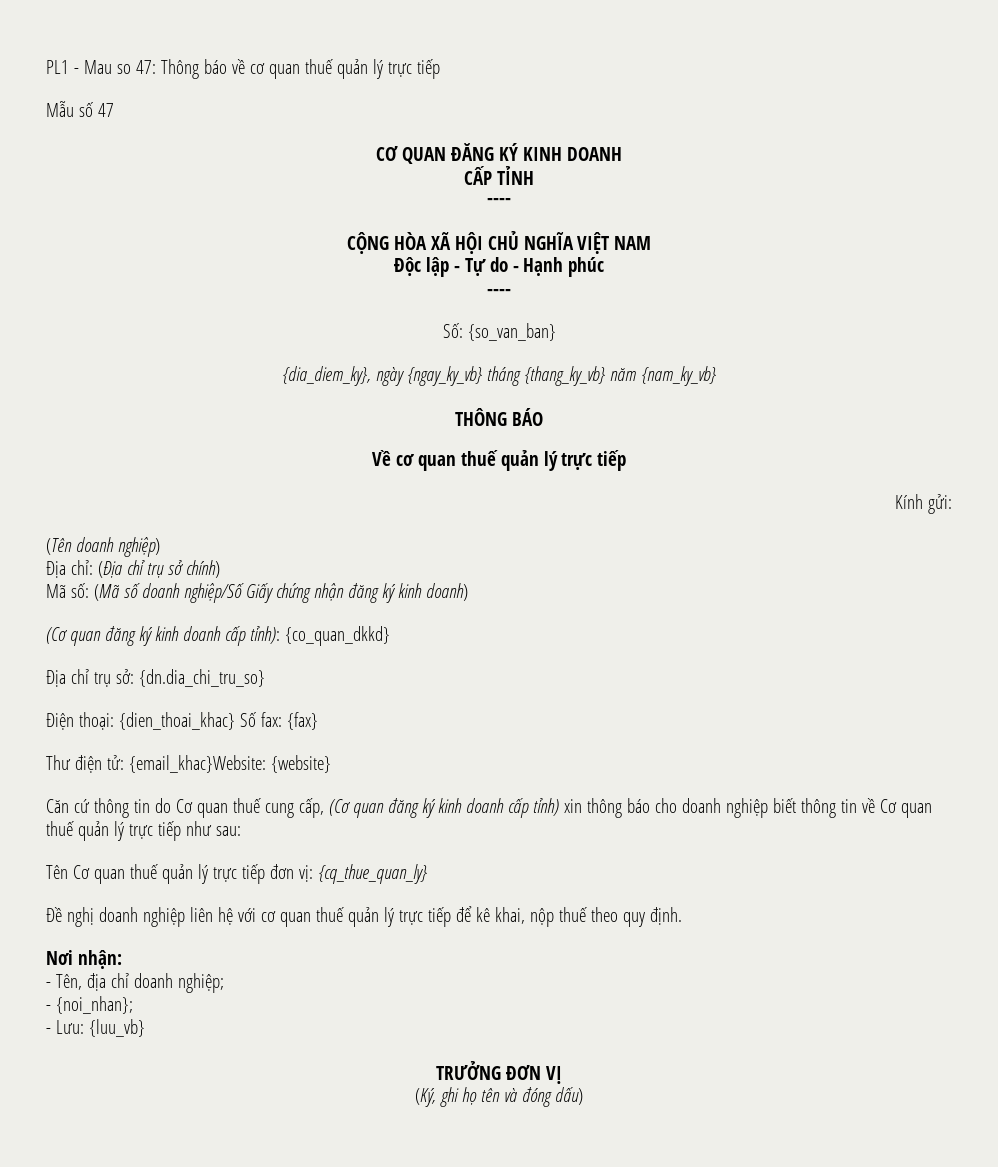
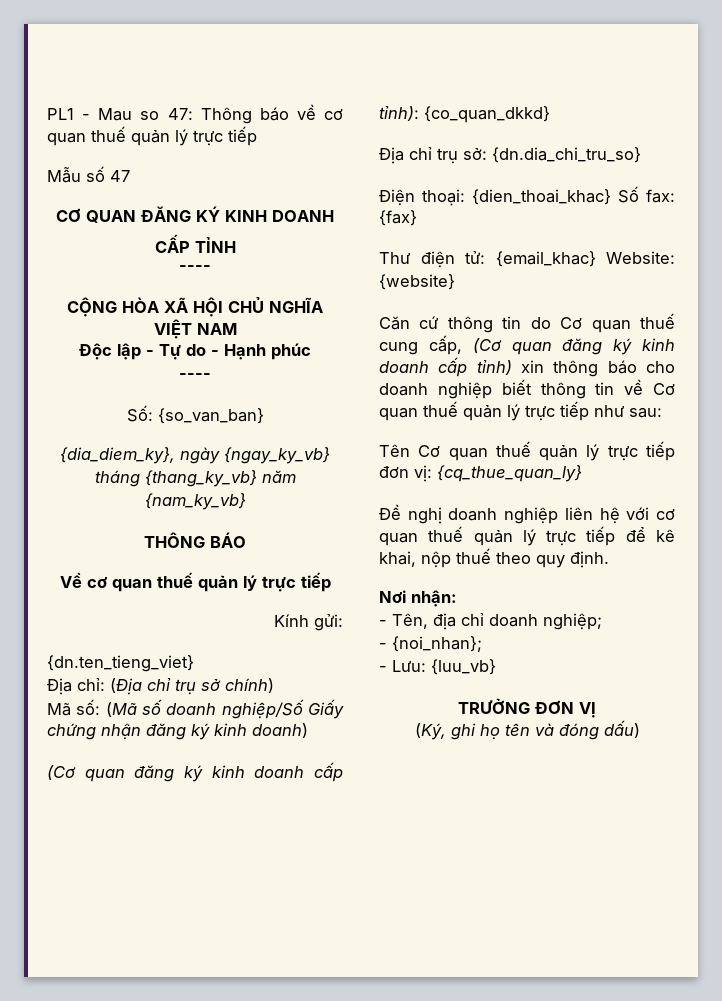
[46,537,160,557] (Tên doanh nghiệp) -> [47,655,194,672] {dn.ten_tieng_viet}
[128,755,266,773] {email_khac}Website: -> [495,251,675,267] {email_khac} Website:

